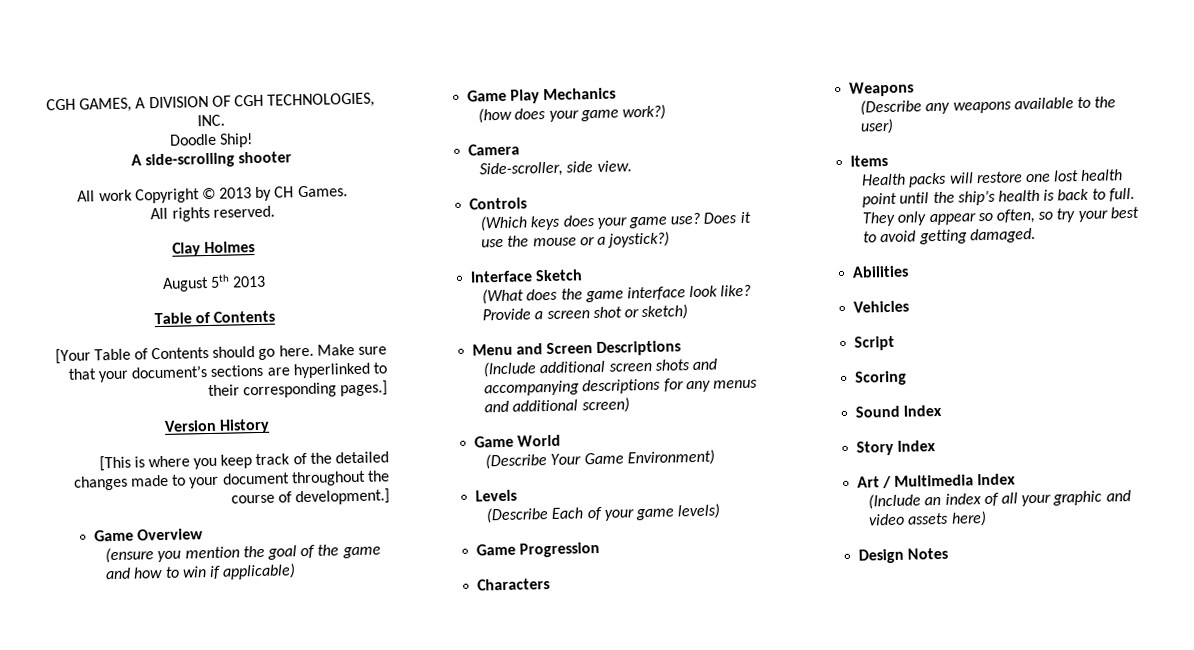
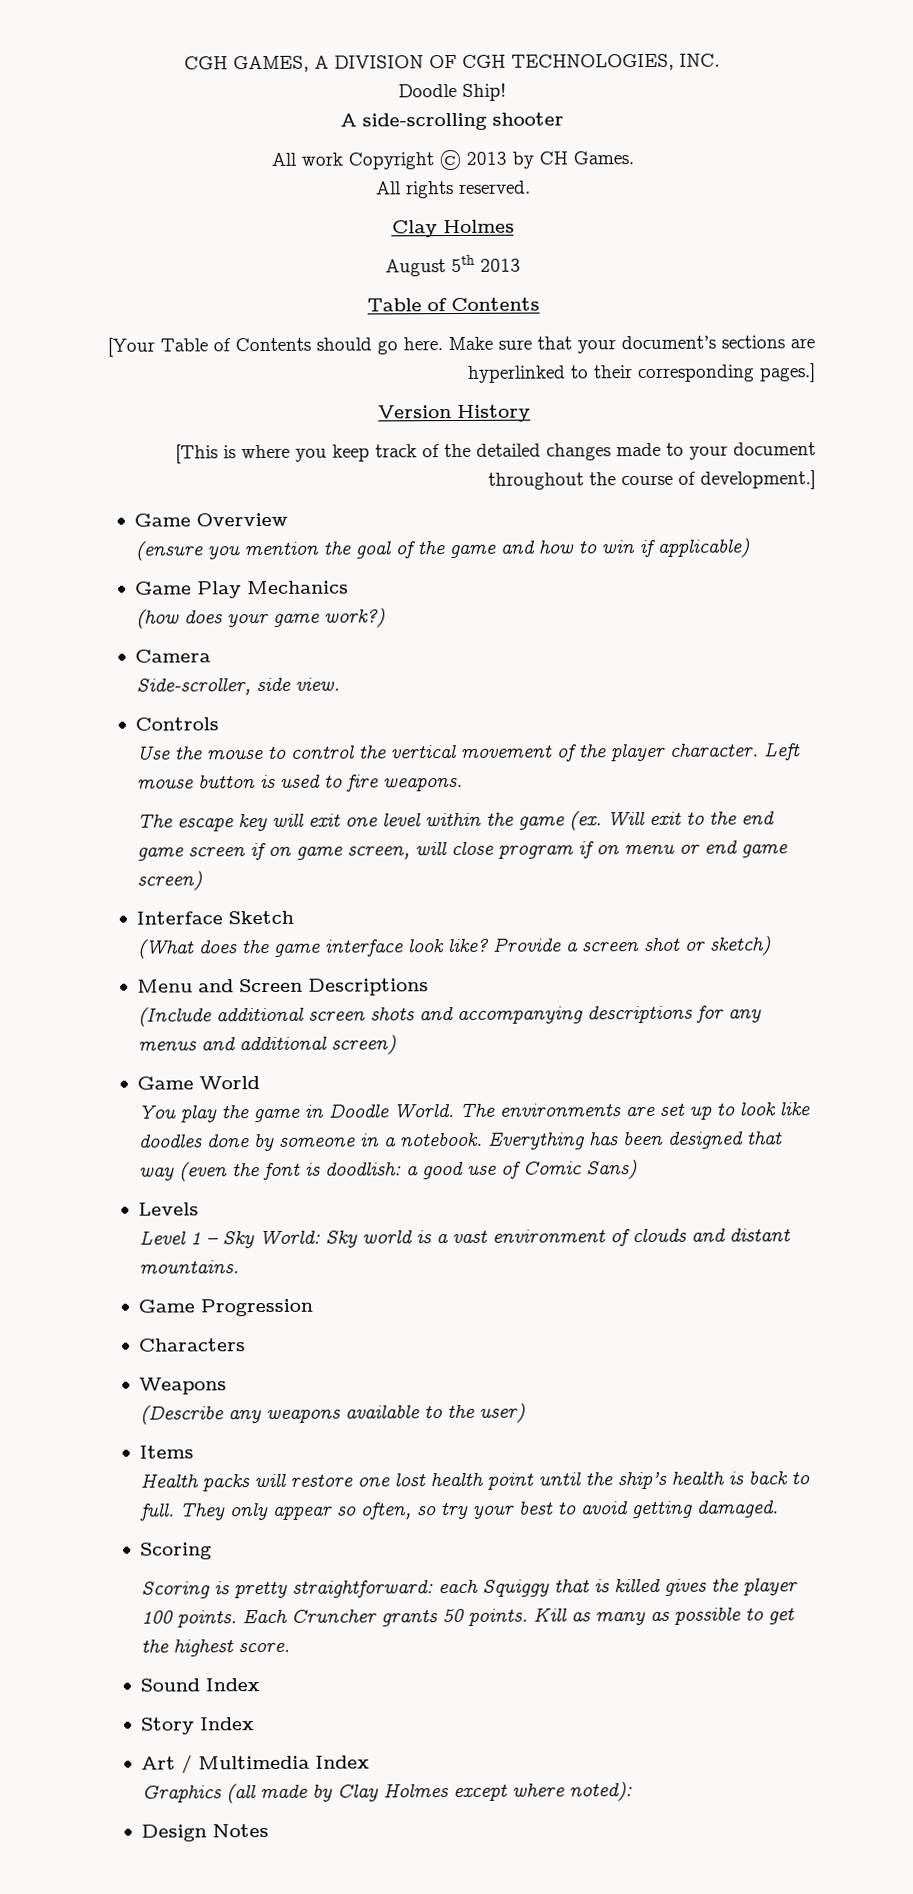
[480,211,751,232] [481,231,671,248] (Which keys does your game use? Does it use the mouse or a joystick?) -> [135,742,801,762] [136,774,463,792] [136,810,775,832] [136,840,788,861] [136,870,203,891] Use the mouse to control the vertical movement of the player character. Left mouse button is used to fire weapons. // The escape key will exit one level within the game (ex. Will exit to the end game screen if on game screen, will close program if on menu or end game screen)
[485,449,715,470] [474,489,517,502] [486,503,722,524] (Describe Your Game Environment) // Levels // (Describe Each of your game levels) -> [137,1102,810,1123] [137,1131,783,1152] [138,1159,638,1182] [138,1202,200,1216] [138,1228,791,1249] [138,1260,239,1274] You play the game in Doodle World. The environments are set up to look like doodles done by someone in a notebook. Everything has been designed that way (even the font is doodlish: a good use of Comic Sans) // Levels // Level 1 – Sky World: Sky world is a vast environment of clouds and distant mountains.
[851,265,909,278] [852,300,909,313] [853,335,895,351] [854,370,907,386] Abilities // Vehicles // Script // Scoring -> [140,1542,213,1560] [140,1578,798,1599] [140,1607,795,1628] [140,1639,290,1657] Scoring // Scoring is pretty straightforward: each Squiggy that is killed gives the player 100 points. Each Cruncher grants 50 points. Kill as many as possible to get the highest score.
[868,490,1131,510] [868,511,987,527] (Include an index of all your graphic and video assets here) -> [141,1781,633,1804] Graphics (all made by Clay Holmes except where noted):

